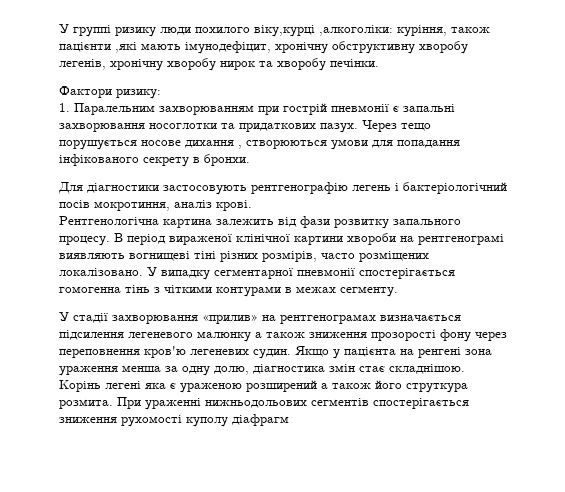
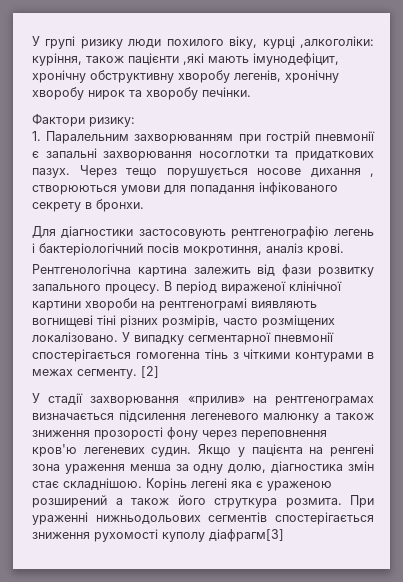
[59,24,111,37] У группі -> [32,36,76,49] У групі
[254,25,315,37] віку,курці -> [229,36,295,49] віку, курці
(398, 291) none -> [141,366,159,378] [2]
[232,414,289,426] діафрагм -> [209,529,284,542] діафрагм[3]

